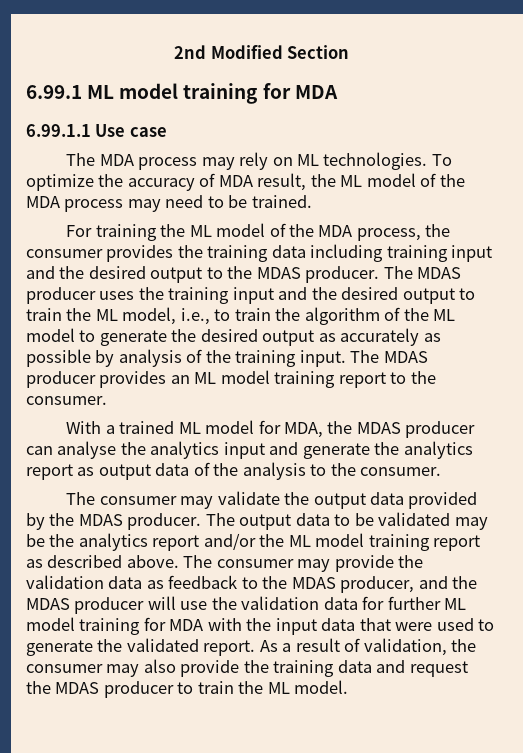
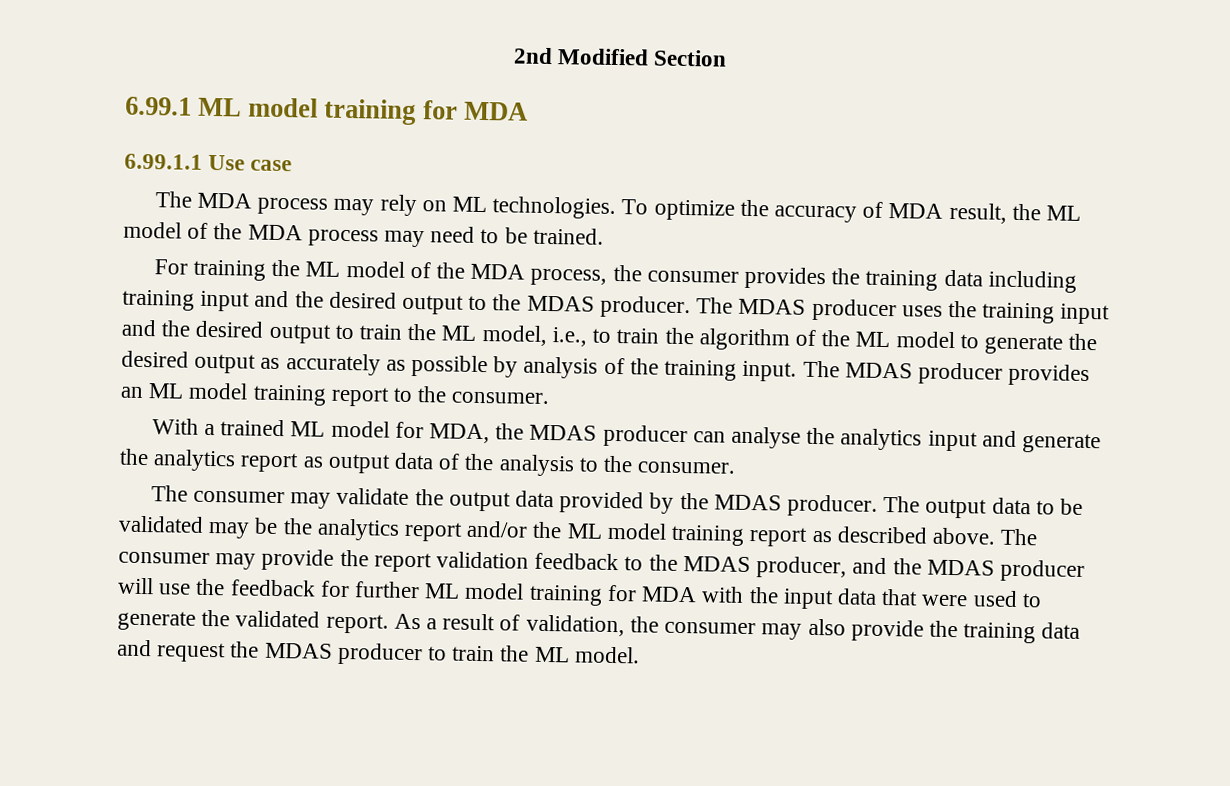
[26,575,164,589] validation data as -> [373,551,530,573] report validation
[241,596,358,610] validation data -> [229,579,316,597] feedback

